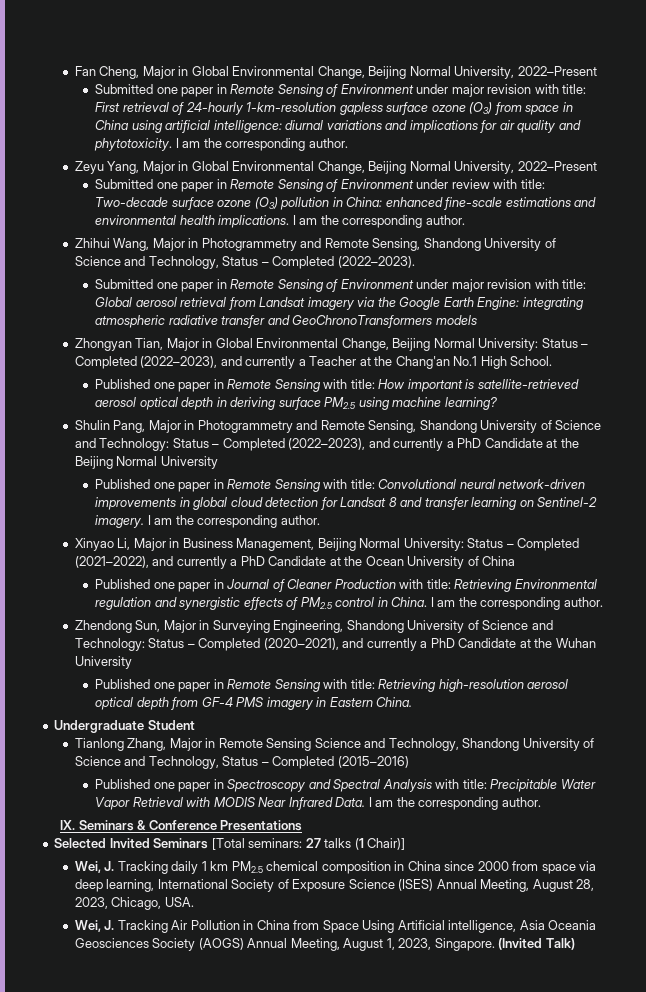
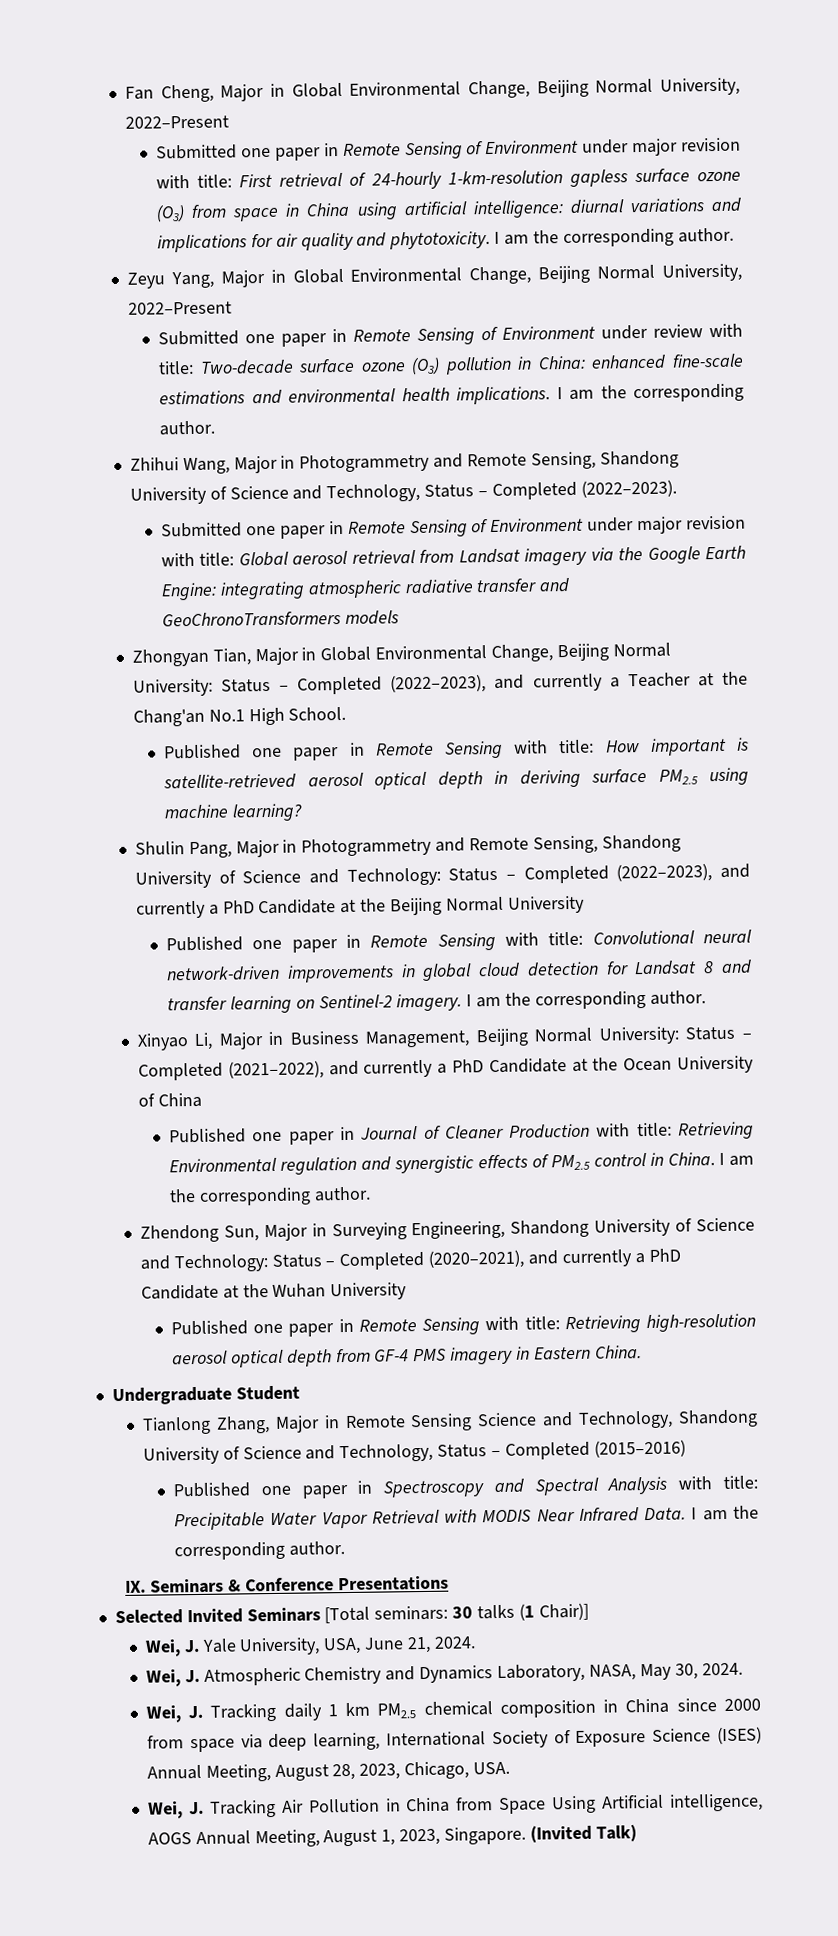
[305,838,321,848] 27 -> [452,1606,474,1619] 30
(406, 844) none -> [144,1636,476,1657] [145,1662,743,1687] // Wei, J. Yale University, USA, June 21, 2024. // Wei, J. Atmospheric Chemistry and Dynamics Laboratory, NASA, May 30, 2024.
[519,920,597,930] [74,938,244,951] Asia Oceania Geosciences Society (AOGS) -> [147,1832,192,1845] AOGS

